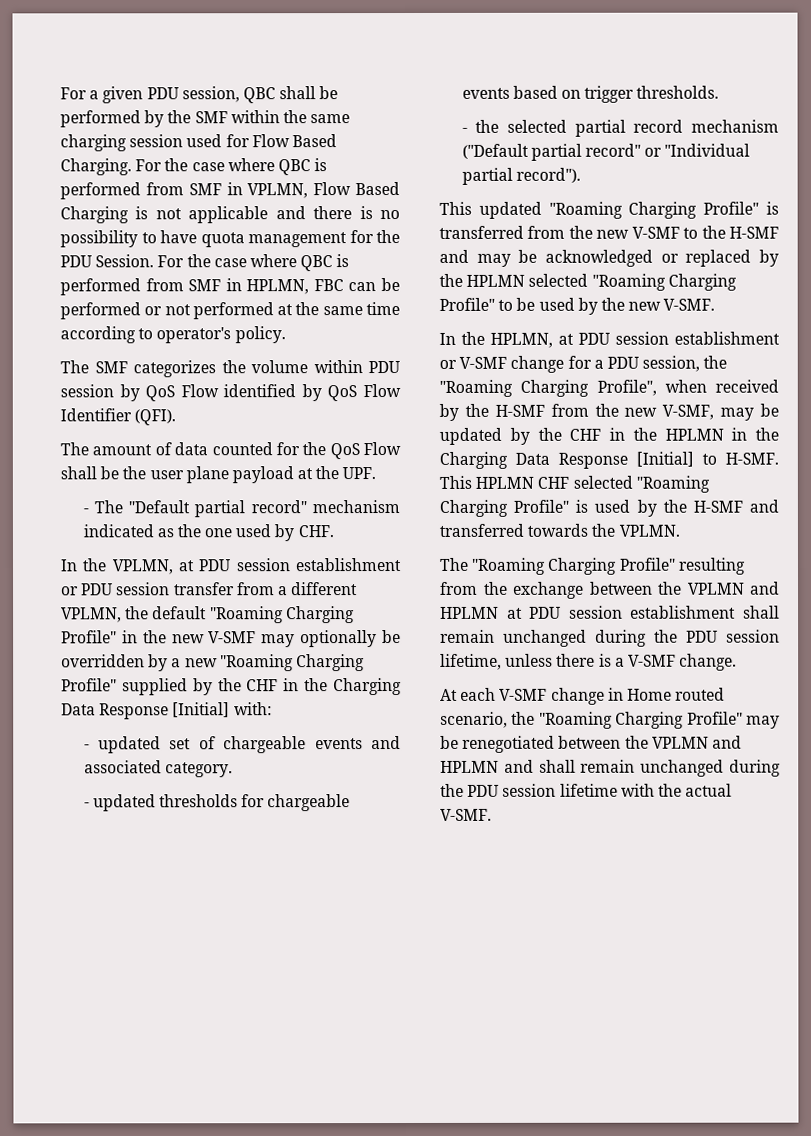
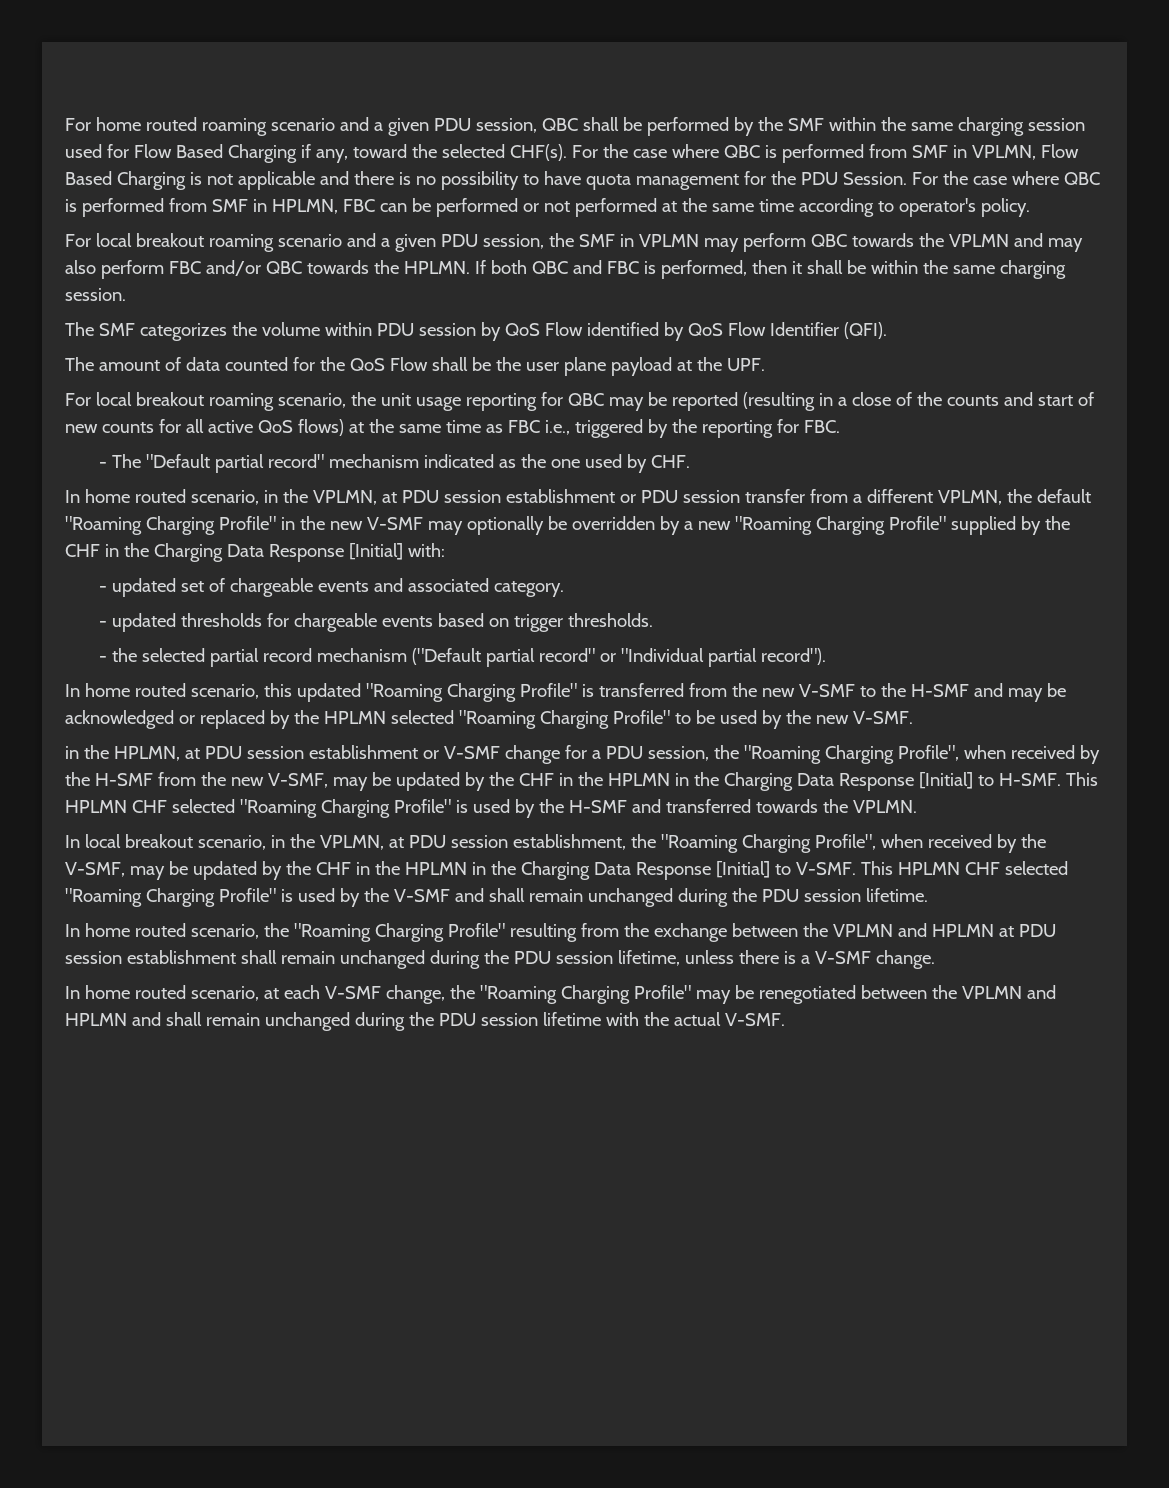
[60,87,87,100] For -> [65,117,369,136] For home routed roaming scenario and
[60,158,132,176] Charging. -> [227,144,567,163] Charging if any, toward the selected CHF(s).
(286, 335) none -> [65,233,1083,252] [65,260,1066,279] [65,288,126,301] // For local breakout roaming scenario and a given PDU session, the SMF in VPLMN may perform QBC towards the VPLMN and may also perform FBC and/or QBC towards the HPLMN. If both QBC and FBC is performed, then it shall be within the same charging session.
(377, 473) none -> [65,392,1094,411] [65,419,840,438] // For local breakout roaming scenario, the unit usage reporting for QBC may be reported (resulting in a close of the counts and start of new counts for all active QoS flows) at the same time as FBC i.e., triggered by the reporting for FBC.
(78, 565) none -> [84,489,278,505] home routed scenario, in
[439,201,472,215] This -> [65,683,292,699] In home routed scenario, this
[439,332,456,345] In -> [65,746,79,759] in
[439,557,469,571] The -> [65,834,1046,853] [65,861,1068,880] [65,888,928,907] [65,923,289,939] In local breakout scenario, in the VPLMN, at PDU session establishment, the "Roaming Charging Profile", when received by the V-SMF, may be updated by the CHF in the HPLMN in the Charging Data Response [Initial] to V-SMF. This HPLMN CHF selected "Roaming Charging Profile" is used by the V-SMF and shall remain unchanged during the PDU session lifetime. // In home routed scenario, the
[440,687,726,705] [440,711,508,728] At each V-SMF change in Home routed scenario, -> [65,985,445,1004] In home routed scenario, at each V-SMF change,

